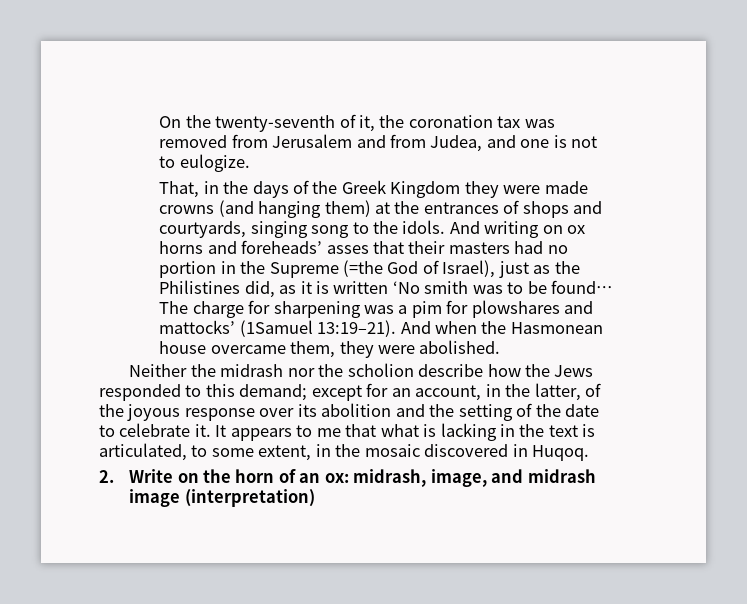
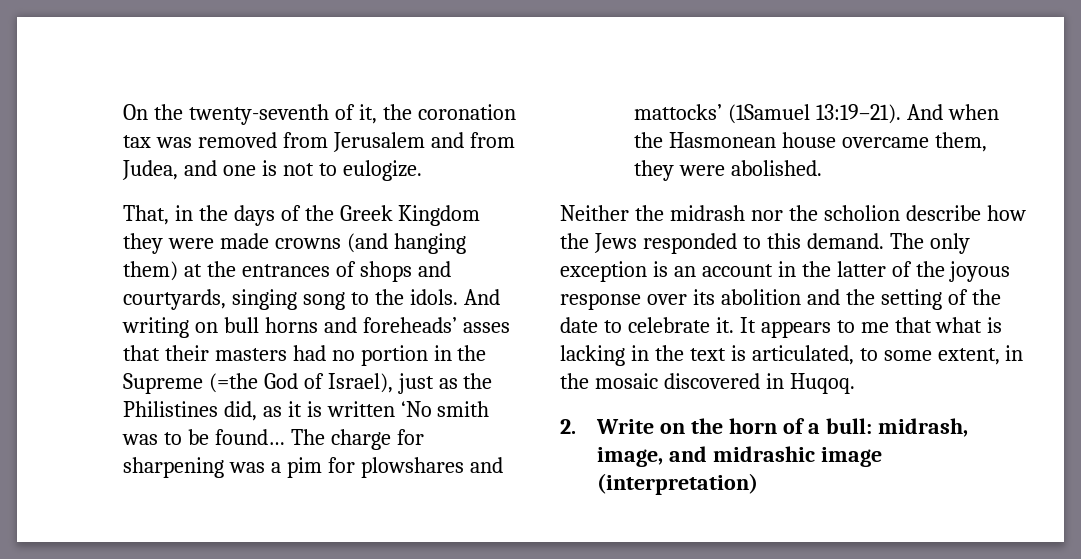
[567,225,586,234] ox -> [223,317,259,333] bull
[239,383,581,401] demand; except for an account, in the latter, -> [806,233,970,254] [560,261,886,282] demand. The only exception is an account in the latter
[299,473,349,483] an ox: -> [807,418,872,434] a bull:
[527,469,596,483] midrash -> [712,446,815,462] midrashic

